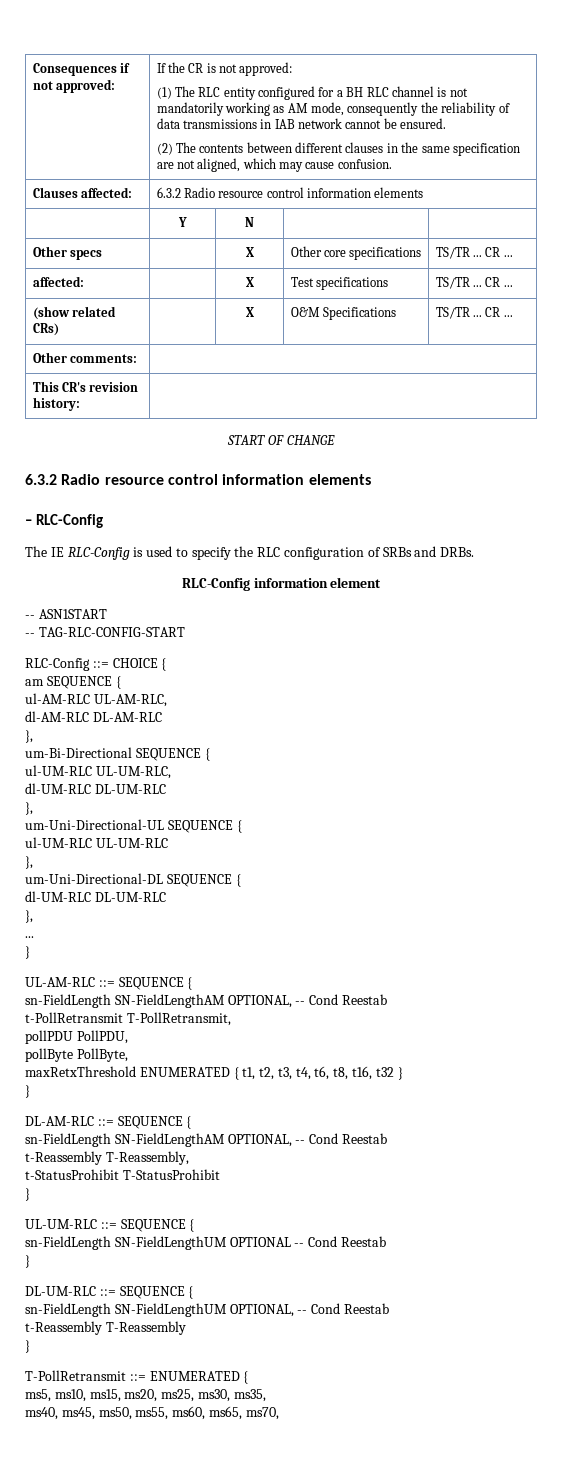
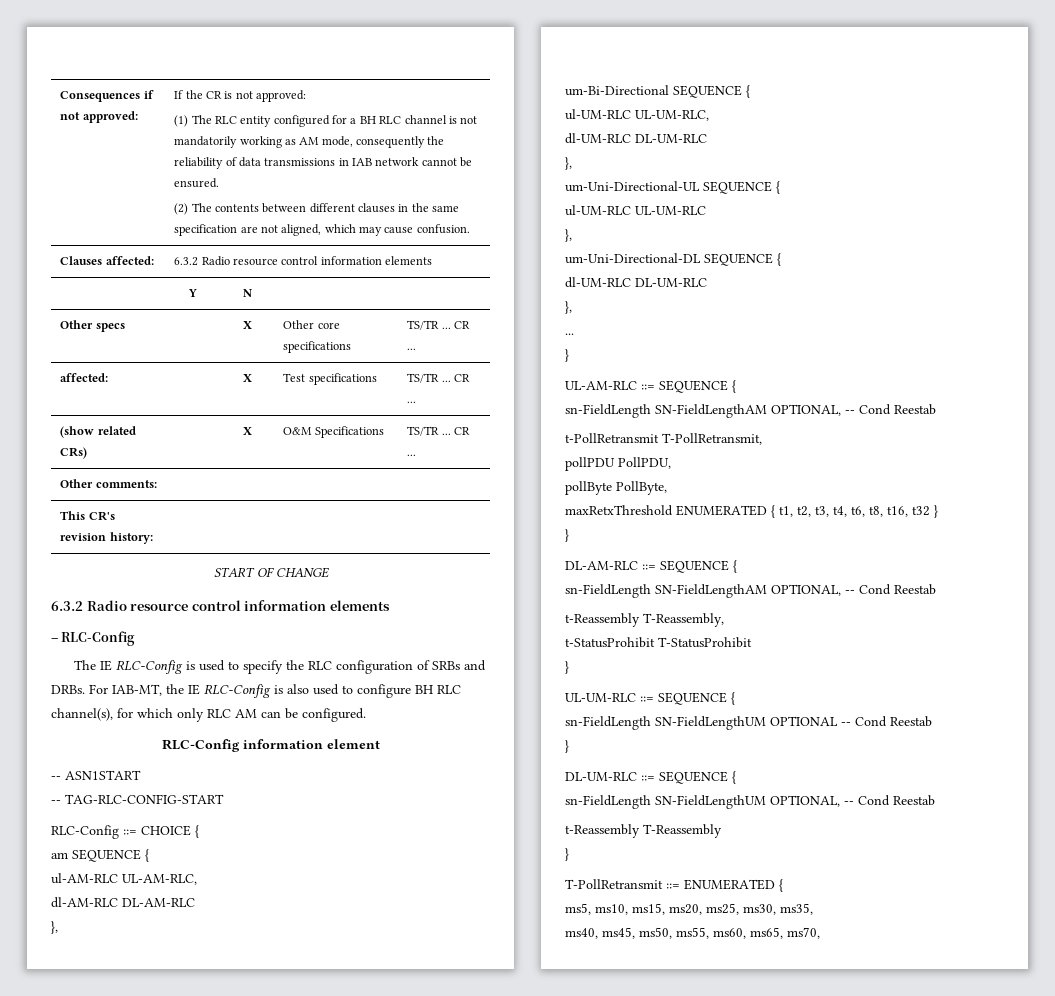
(475, 552) none -> [89,684,461,698] [51,708,366,722] For IAB-MT, the IE RLC-Config is also used to configure BH RLC channel(s), for which only RLC AM can be configured.

